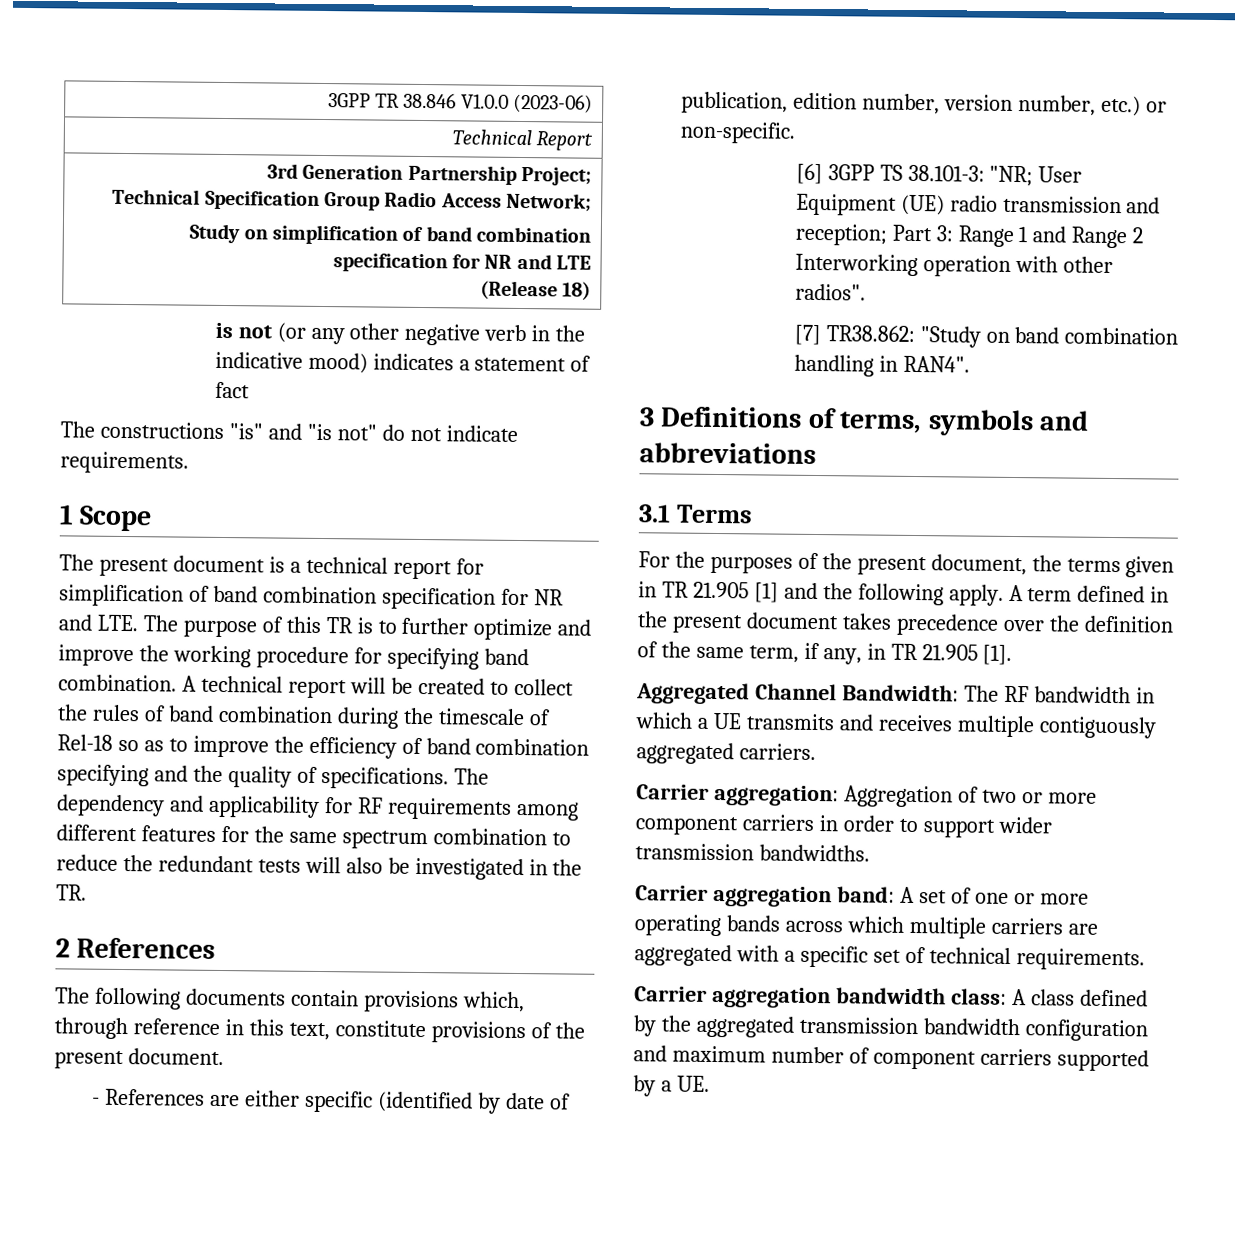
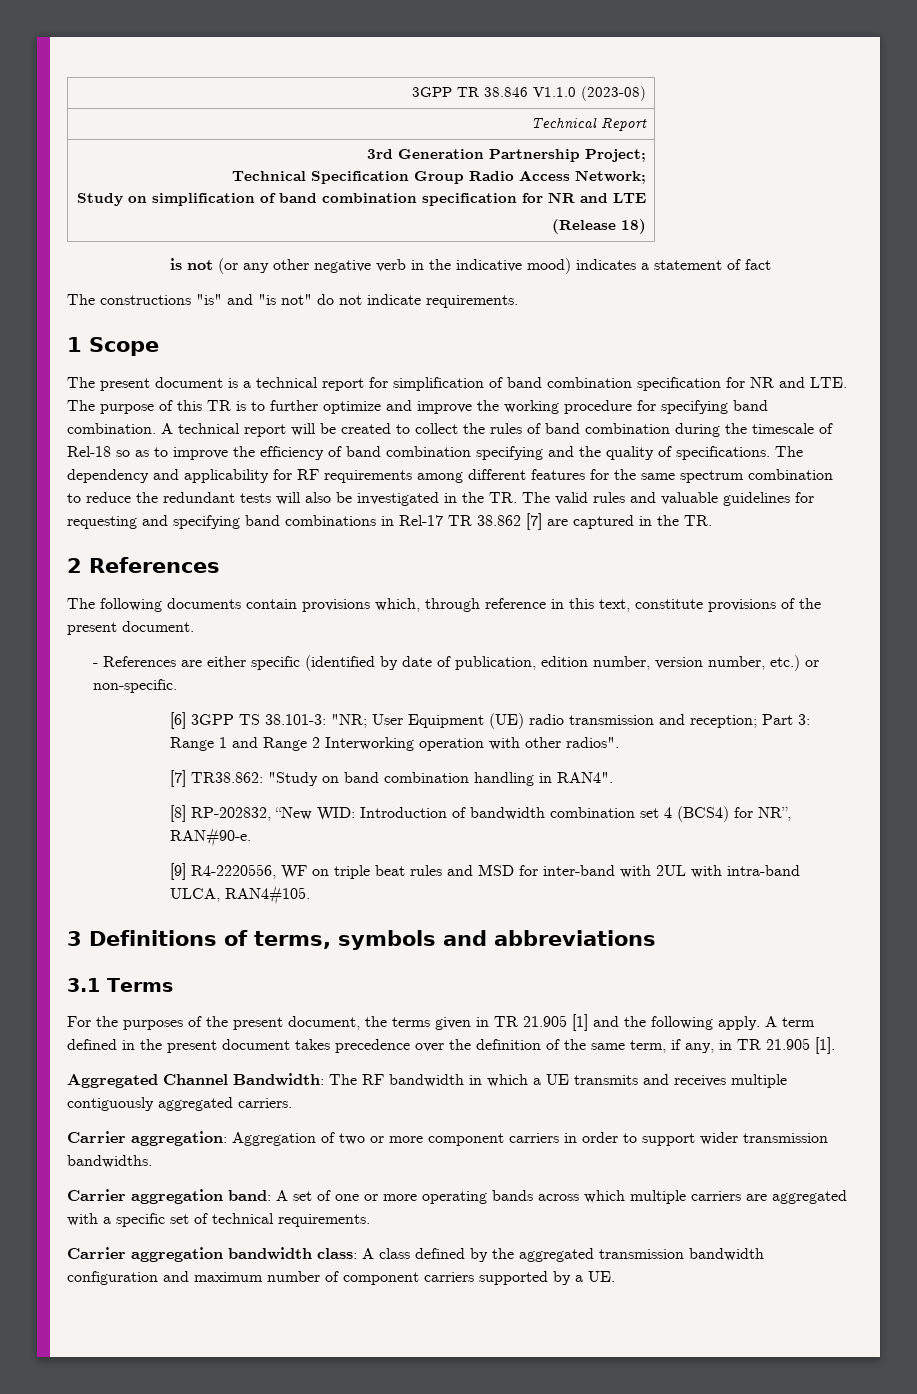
[460,93,594,113] V1.0.0 (2023-06) -> [533,86,647,101] V1.1.0 (2023-08)
(87, 892) none -> [522,492,814,506] [67,513,712,530] The valid rules and valuable guidelines for requesting and specifying band combinations in Rel-17 TR 38.862 [7] are captured in the TR.
(970, 364) none -> [170,805,792,822] [170,827,252,847] [170,863,801,880] [170,885,311,905] // [8] RP-202832, “New WID: Introduction of bandwidth combination set 4 (BCS4) for NR”, RAN#90-e. // [9] R4-2220556, WF on triple beat rules and MSD for inter-band with 2UL with intra-band ULCA, RAN4#105.

